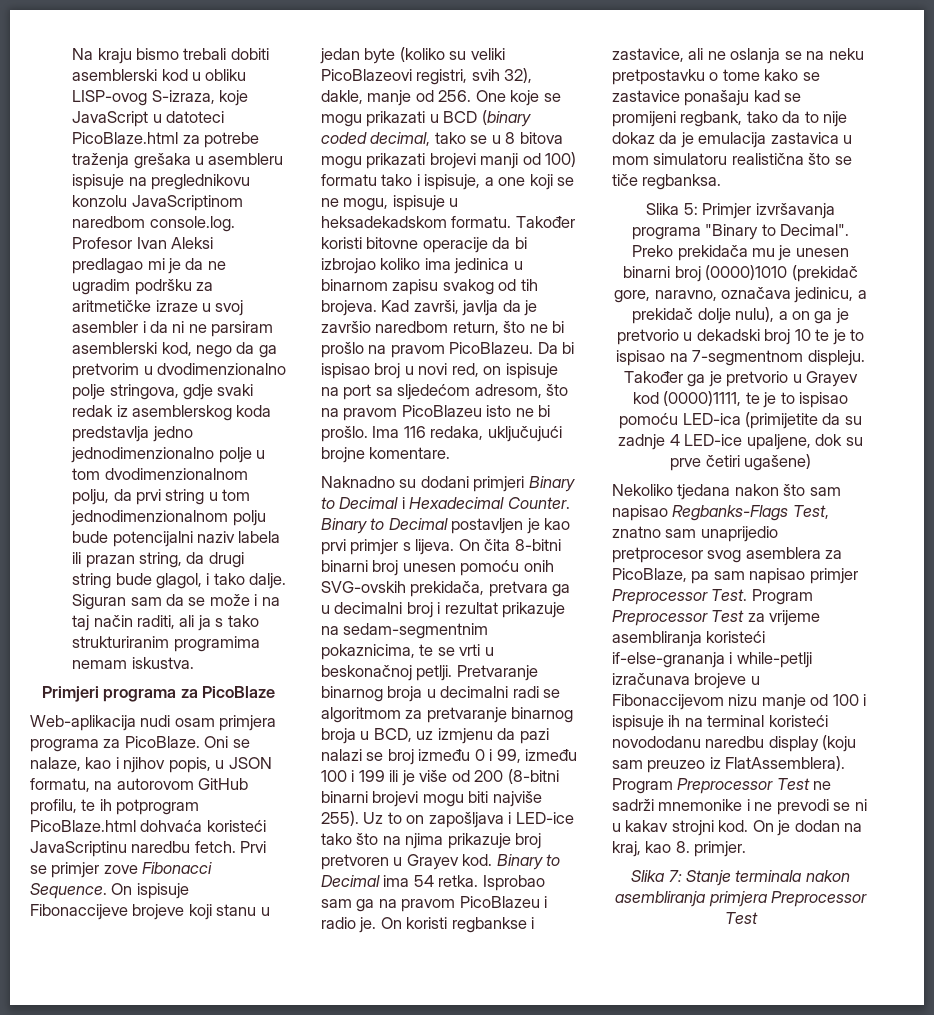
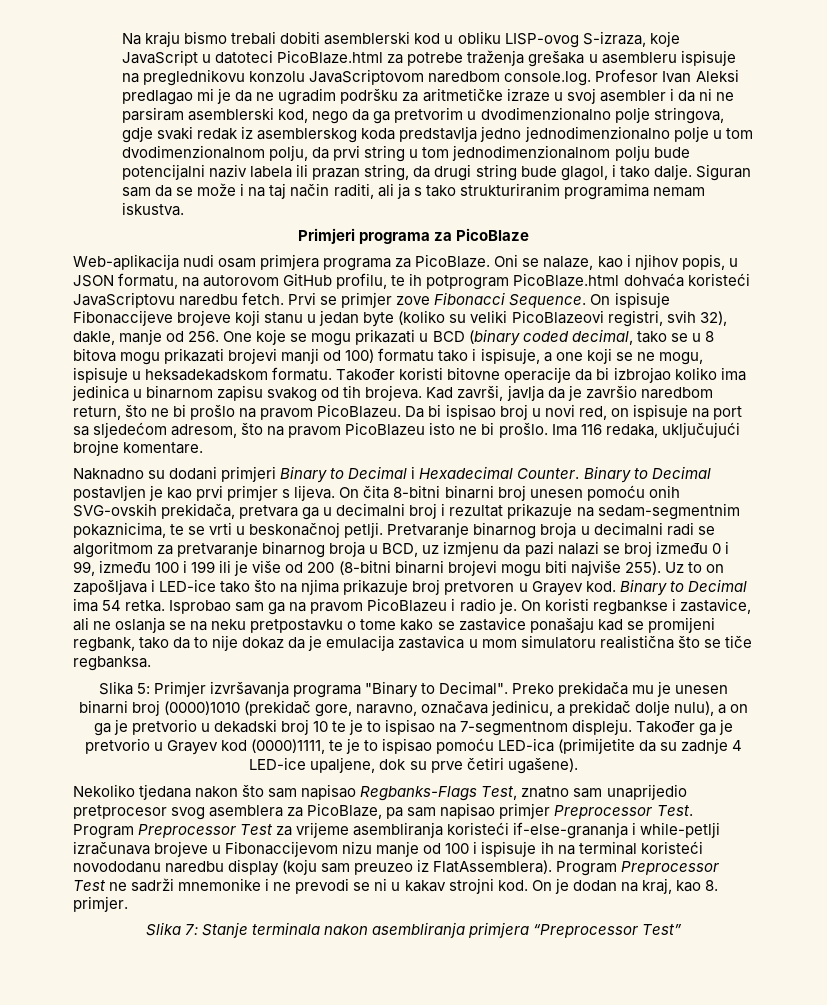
[131,195,243,211] JavaScriptinom -> [309,69,425,85] JavaScriptovom
[30,841,127,857] JavaScriptinu -> [73,292,175,308] JavaScriptovu
[743,454,811,471] ugašene) -> [507,757,578,774] ugašene).
[770,891,867,907] [724,912,758,924] Preprocessor Test -> [533,924,683,938] “Preprocessor Test”

